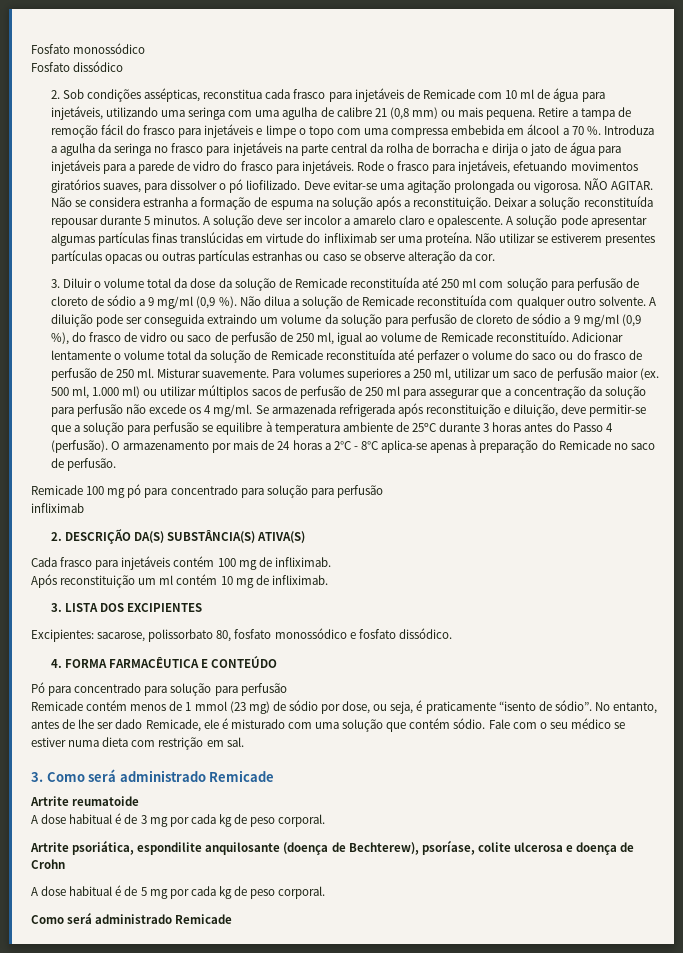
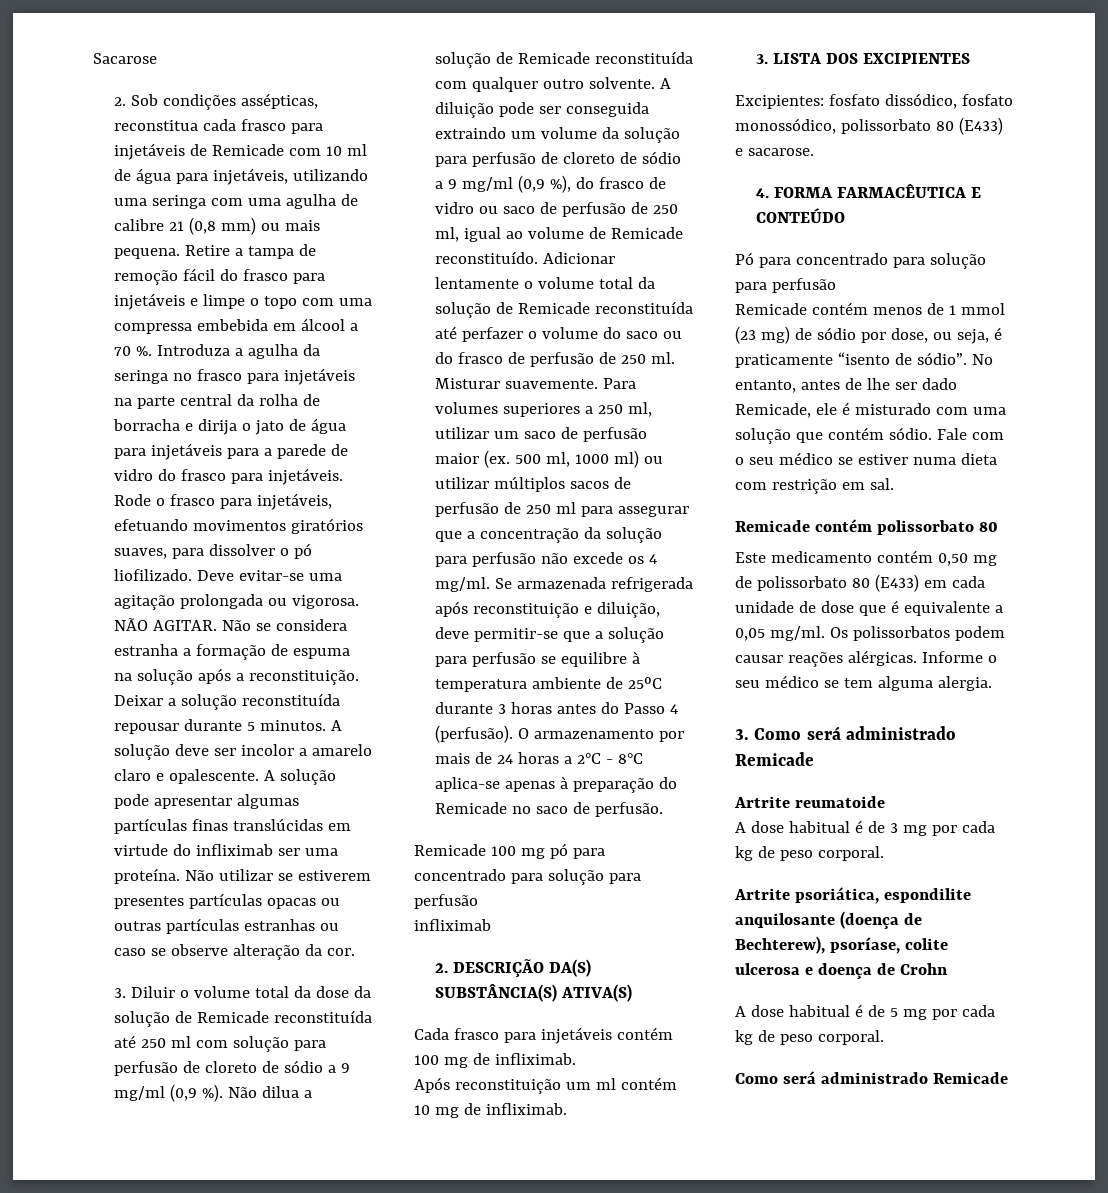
[31,43,146,54] [31,61,124,72] Fosfato monossódico // Fosfato dissódico -> [93,53,157,64] Sacarose
[92,387,120,396] 1.000 -> [575,454,610,464] 1000
[97,628,452,642] sacarose, polissorbato 80, fosfato monossódico e fosfato dissódico. -> [828,93,1013,109] [735,117,1003,135] [735,148,814,156] fosfato dissódico, fosfato monossódico, polissorbato 80 (E433) e sacarose.
(244, 742) none -> [735,519,998,535] [735,550,997,566] [735,574,985,592] [735,600,1003,616] [735,626,1005,641] [735,650,997,667] [735,675,992,691] // Remicade contém polissorbato 80 // Este medicamento contém 0,50 mg de polissorbato 80 (E433) em cada unidade de dose que é equivalente a 0,05 mg/ml. Os polissorbatos podem causar reações alérgicas. Informe o seu médico se tem alguma alergia.

